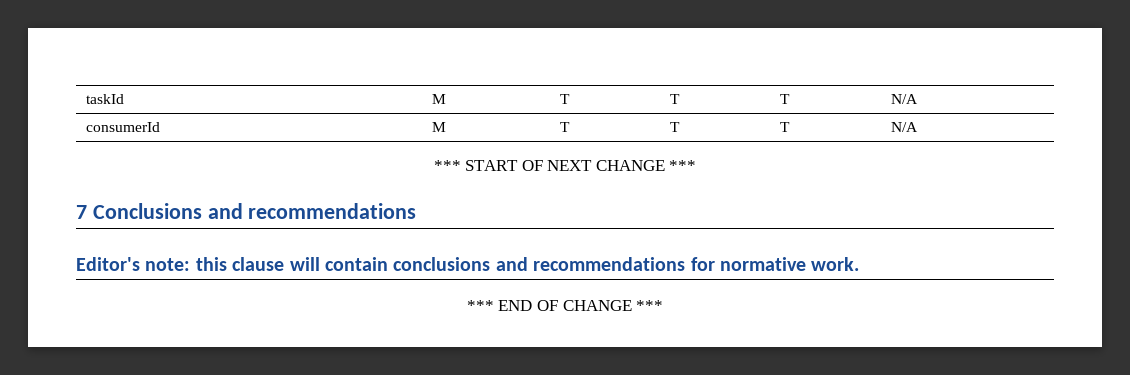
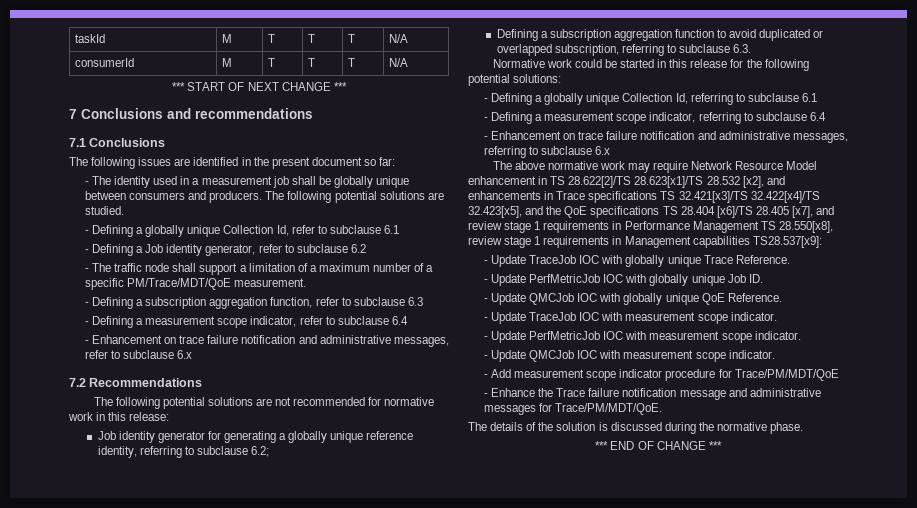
[76,257,860,271] Editor's note: this clause will contain conclusions and recommendations for normative work. -> [69,138,166,147] [69,157,396,169] [84,176,410,188] [84,191,444,203] [84,206,124,215] [84,225,399,237] [84,244,366,256] [84,263,434,275] [84,278,307,290] [84,297,423,309] [84,316,408,328] [84,335,449,347] [84,350,193,359] [69,378,203,387] [93,397,435,409] [68,412,170,421] [97,431,414,443] [97,446,269,458] [496,29,824,41] [496,44,752,56] [492,59,809,71] [468,74,562,86] [483,93,817,105] [483,112,826,124] [483,131,848,143] [483,146,611,158] [492,161,818,173] [468,176,785,188] [468,191,820,203] [468,206,835,218] [468,221,833,233] [468,236,822,248] [483,255,790,267] [483,274,763,286] [483,293,782,305] [483,312,777,324] [483,331,801,343] [483,350,775,362] [483,369,839,381] [483,388,821,400] [483,403,663,415] [468,422,804,434] 7.1 Conclusions // The following issues are identified in the present document so far: // - The identity used in a measurement job shall be globally unique between consumers and producers. The following potential solutions are studied. // - Defining a globally unique Collection Id, refer to subclause 6.1 // - Defining a Job identity generator, refer to subclause 6.2 // - The traffic node shall support a limitation of a maximum number of a specific PM/Trace/MDT/QoE measurement. // - Defining a subscription aggregation function, refer to subclause 6.3 // - Defining a measurement scope indicator, refer to subclause 6.4 // - Enhancement on trace failure notification and administrative messages, refer to subclause 6.x // 7.2 Recommendations // The following potential solutions are not recommended for normative work in this release: // Job identity generator for generating a globally unique reference identity, referring to subclause 6.2; // Defining a subscription aggregation function to avoid duplicated or overlapped subscription, referring to subclause 6.3. // Normative work could be started in this release for the following potential solutions: // - Defining a globally unique Collection Id, referring to subclause 6.1 // - Defining a measurement scope indicator, referring to subclause 6.4 // - Enhancement on trace failure notification and administrative messages, referring to subclause 6.x // The above normative work may require Network Resource Model enhancement in TS 28.622[2]/TS 28.623[x1]/TS 28.532 [x2], and enhancements in Trace specifications TS 32.421[x3]/TS 32.422[x4]/TS 32.423[x5], and the QoE specifications TS 28.404 [x6]/TS 28.405 [x7], and review stage 1 requirements in Performance Management TS 28.550[x8], review stage 1 requirements in Management capabilities TS28.537[x9]: // - Update TraceJob IOC with globally unique Trace Reference. // - Update PerfMetricJob IOC with globally unique Job ID. // - Update QMCJob IOC with globally unique QoE Reference. // - Update TraceJob IOC with measurement scope indicator. // - Update PerfMetricJob IOC with measurement scope indicator. // - Update QMCJob IOC with measurement scope indicator. // - Add measurement scope indicator procedure for Trace/PM/MDT/QoE // - Enhance the Trace failure notification message and administrative messages for Trace/PM/MDT/QoE. // The details of the solution is discussed during the normative phase.

